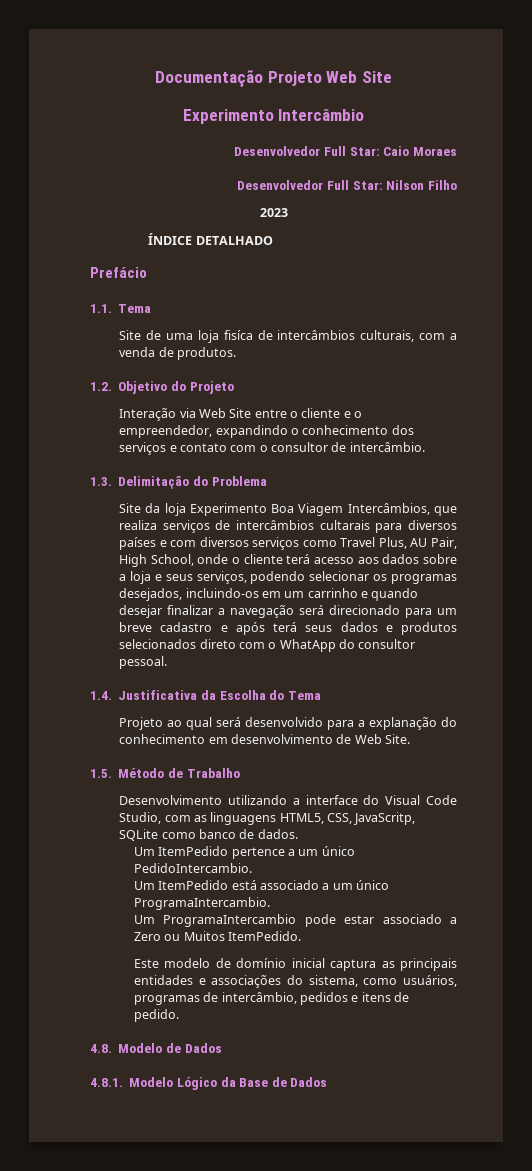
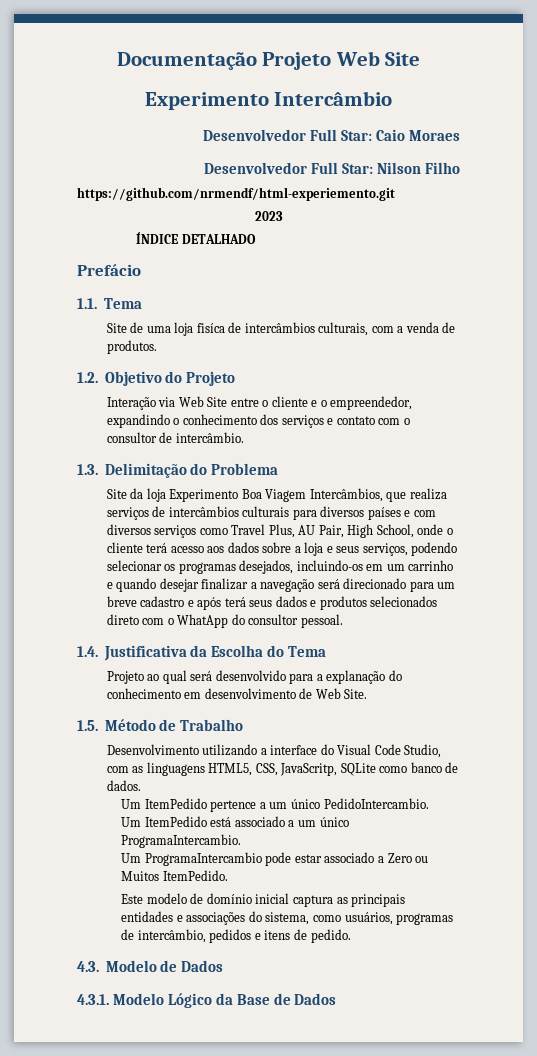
(457, 185) none -> [77,187,395,201] // https://github.com/nrmendf/html-experiemento.git
[319,520,370,530] cultarais -> [242,506,290,517] culturais
[90,1044,112,1053] 4.8. -> [77,961,99,972] 4.3.
[90,1078,123,1087] 4.8.1. -> [77,994,109,1005] 4.3.1.

